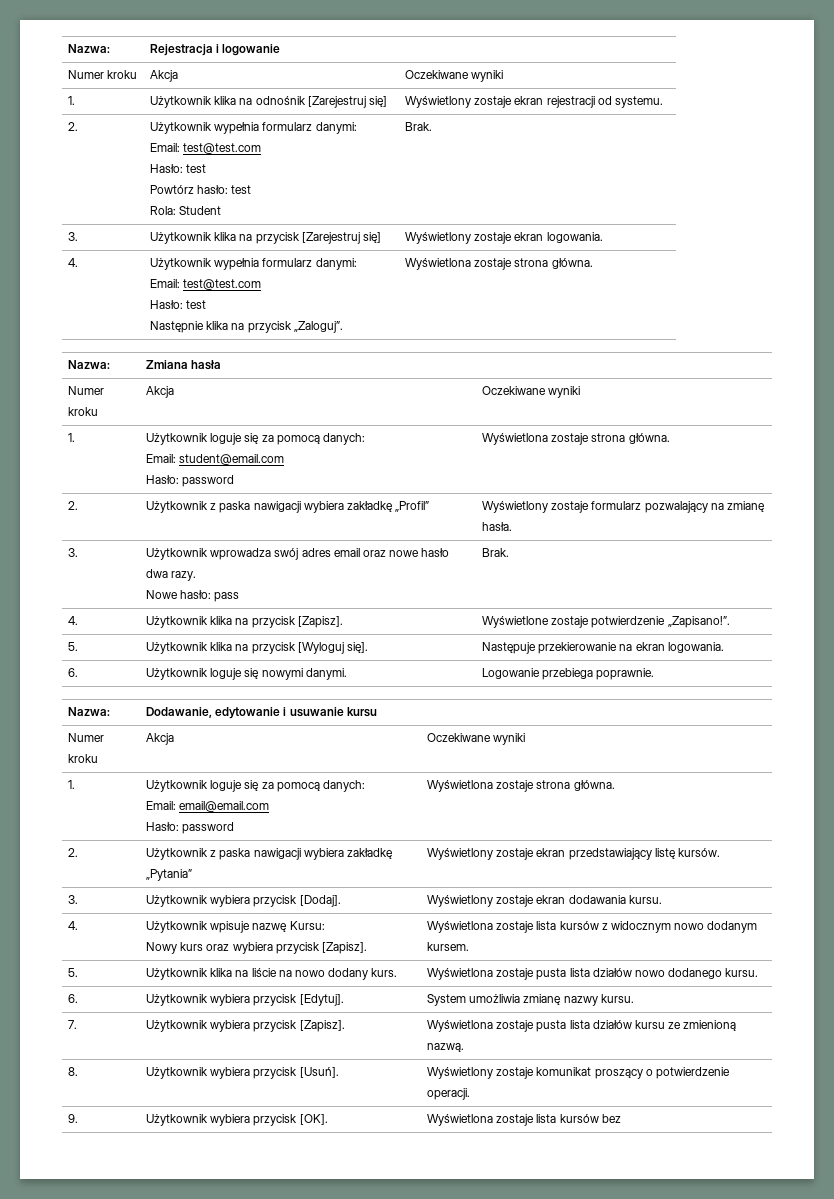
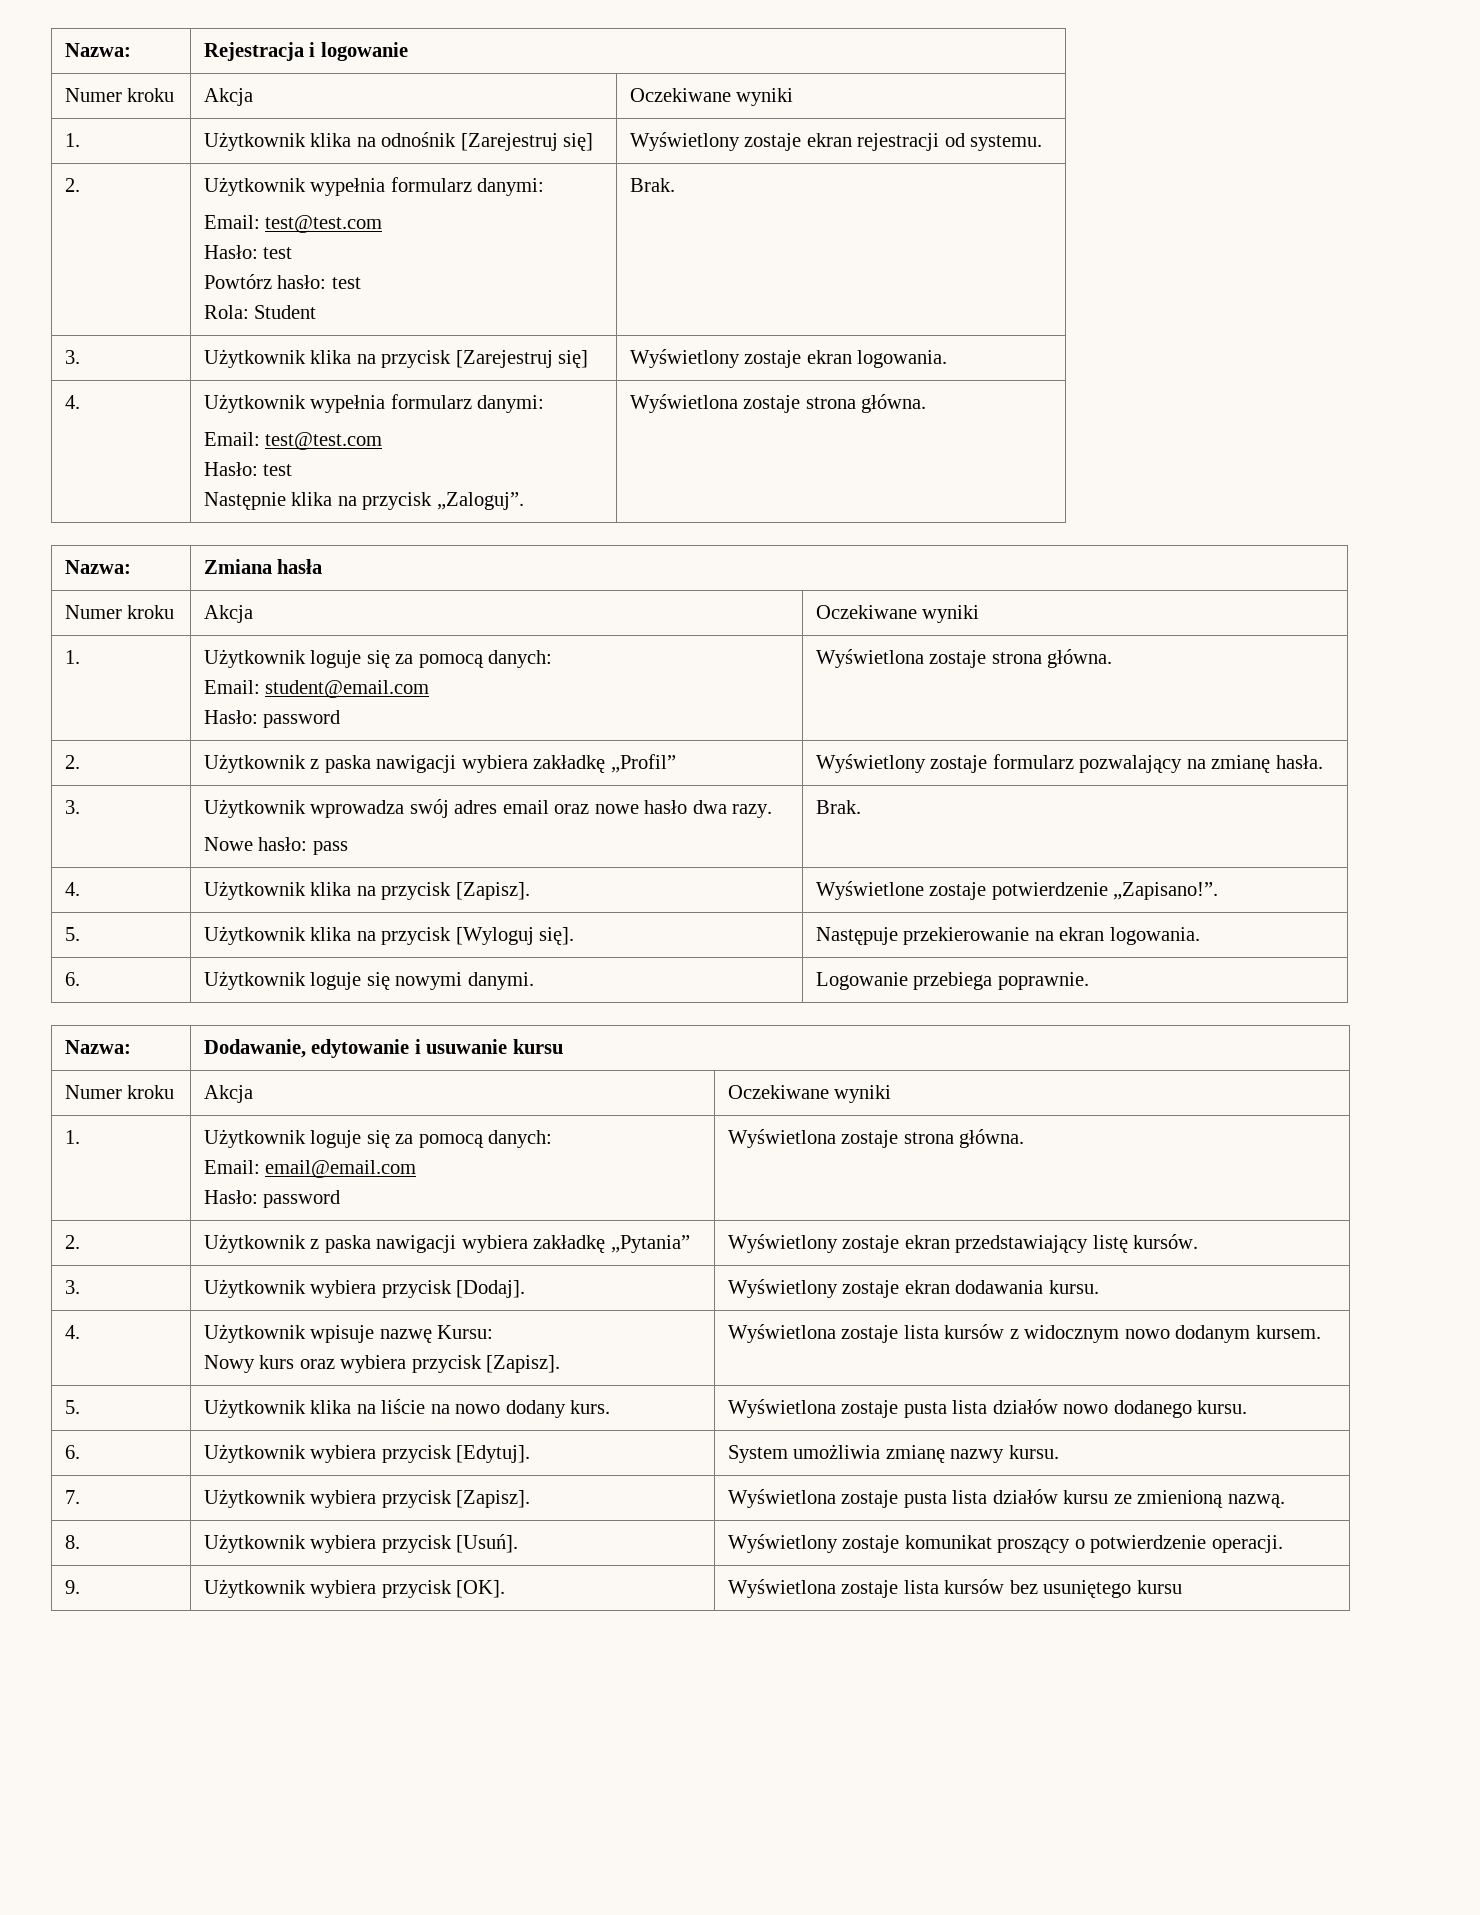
(621, 1118) none -> [1043,1580,1182,1598] usuniętego kursu

